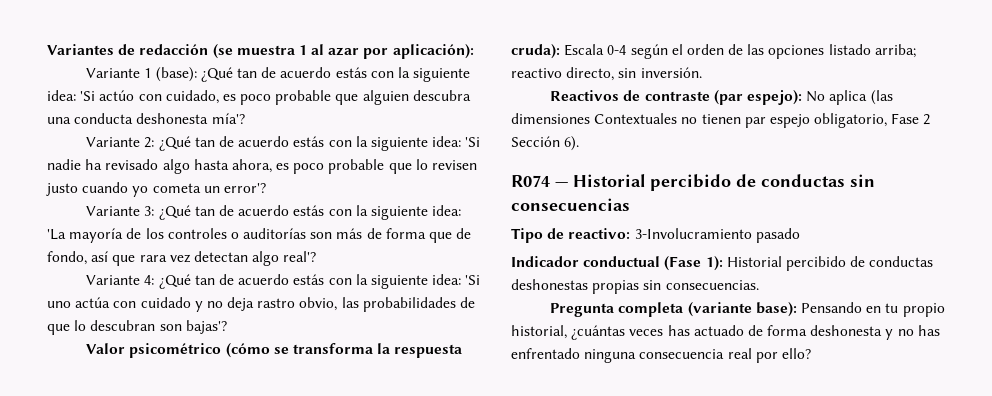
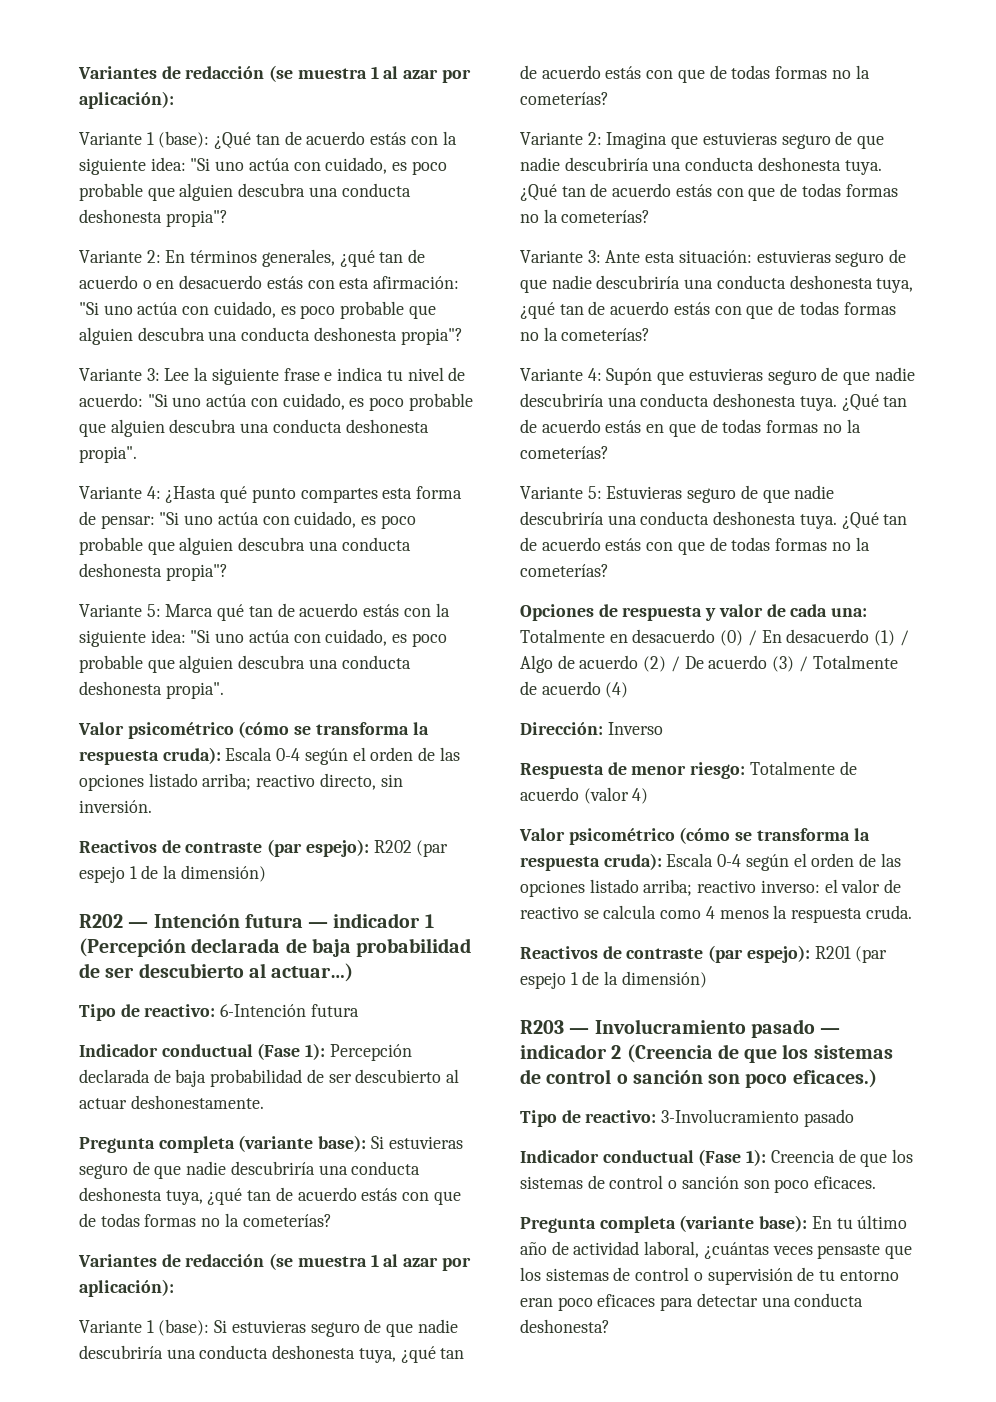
[80,90,135,101] 'Si actúo -> [190,158,290,171] "Si uno actúa
[211,113,245,124] [86,136,481,151] [47,159,478,174] [46,182,266,197] [86,205,462,220] [47,228,472,243] [47,251,317,266] [86,274,481,289] [47,297,476,312] [47,320,227,335] mía'? // Variante 2: ¿Qué tan de acuerdo estás con la siguiente idea: 'Si nadie ha revisado algo hasta ahora, es poco probable que lo revisen justo cuando yo cometa un error'? // Variante 3: ¿Qué tan de acuerdo estás con la siguiente idea: 'La mayoría de los controles o auditorías son más de forma que de fondo, así que rara vez detectan algo real'? // Variante 4: ¿Qué tan de acuerdo estás con la siguiente idea: 'Si uno actúa con cuidado y no deja rastro obvio, las probabilidades de que lo descubran son bajas'? -> [165,210,228,227] [79,249,426,267] [79,275,460,289] [79,301,436,319] [79,327,463,345] [79,367,466,385] [79,393,473,411] [79,419,429,437] [79,446,137,463] [79,486,463,503] [79,511,416,529] [79,537,411,555] [79,563,228,581] [79,603,450,621] [79,629,447,647] [79,655,411,673] [79,681,224,699] propia"? // Variante 2: En términos generales, ¿qué tan de acuerdo o en desacuerdo estás con esta afirmación: "Si uno actúa con cuidado, es poco probable que alguien descubra una conducta deshonesta propia"? // Variante 3: Lee la siguiente frase e indica tu nivel de acuerdo: "Si uno actúa con cuidado, es poco probable que alguien descubra una conducta deshonesta propia". // Variante 4: ¿Hasta qué punto compartes esta forma de pensar: "Si uno actúa con cuidado, es poco probable que alguien descubra una conducta deshonesta propia"? // Variante 5: Marca qué tan de acuerdo estás con la siguiente idea: "Si uno actúa con cuidado, es poco probable que alguien descubra una conducta deshonesta propia".
[806,90,893,105] [511,113,931,128] [511,136,580,151] [511,174,875,191] [511,198,630,211] No aplica (las dimensiones Contextuales no tienen par espejo obligatorio, Fase 2 Sección 6). // R074 — Historial percibido de conductas sin consecuencias -> [373,840,449,857] [79,865,266,883] [79,913,434,928] [79,938,472,957] [79,963,354,982] [79,1004,359,1021] [79,1043,412,1061] [79,1069,460,1087] [79,1095,264,1109] [79,1135,463,1153] [79,1161,421,1179] [79,1187,461,1205] [79,1213,332,1227] [78,1253,471,1271] [79,1279,174,1297] [79,1319,458,1337] [79,1345,465,1363] [520,65,870,83] [520,92,609,105] [520,131,885,149] [520,157,882,175] [520,183,898,201] [520,209,651,223] [520,249,907,267] [520,275,914,293] [520,301,896,319] [520,327,651,341] [520,367,915,385] [520,393,908,411] [520,419,861,437] [520,446,609,459] [520,485,835,503] [520,511,908,529] [520,537,870,555] [520,564,609,577] [520,604,868,621] [520,629,909,646] [520,655,898,673] [520,681,629,698] [520,722,663,735] [520,761,857,779] [520,787,649,804] [519,827,870,845] [520,853,901,871] [520,879,902,897] [520,905,912,923] [520,945,888,963] [520,971,707,989] [520,1019,841,1038] [520,1044,893,1063] [520,1069,877,1088] R202 (par espejo 1 de la dimensión) // R202 — Intención futura — indicador 1 (Percepción declarada de baja probabilidad de ser descubierto al actuar…) // Tipo de reactivo: 6-Intención futura // Indicador conductual (Fase 1): Percepción declarada de baja probabilidad de ser descubierto al actuar deshonestamente. // Pregunta completa (variante base): Si estuvieras seguro de que nadie descubriría una conducta deshonesta tuya, ¿qué tan de acuerdo estás con que de todas formas no la cometerías? // Variantes de redacción (se muestra 1 al azar por aplicación): // Variante 1 (base): Si estuvieras seguro de que nadie descubriría una conducta deshonesta tuya, ¿qué tan de acuerdo estás con que de todas formas no la cometerías? // Variante 2: Imagina que estuvieras seguro de que nadie descubriría una conducta deshonesta tuya. ¿Qué tan de acuerdo estás con que de todas formas no la cometerías? // Variante 3: Ante esta situación: estuvieras seguro de que nadie descubriría una conducta deshonesta tuya, ¿qué tan de acuerdo estás con que de todas formas no la cometerías? // Variante 4: Supón que estuvieras seguro de que nadie descubriría una conducta deshonesta tuya. ¿Qué tan de acuerdo estás en que de todas formas no la cometerías? // Variante 5: Estuvieras seguro de que nadie descubriría una conducta deshonesta tuya. ¿Qué tan de acuerdo estás con que de todas formas no la cometerías? // Opciones de respuesta y valor de cada una: Totalmente en desacuerdo (0) / En desacuerdo (1) / Algo de acuerdo (2) / De acuerdo (3) / Totalmente de acuerdo (4) // Dirección: Inverso // Respuesta de menor riesgo: Totalmente de acuerdo (valor 4) // Valor psicométrico (cómo se transforma la respuesta cruda): Escala 0-4 según el orden de las opciones listado arriba; reactivo inverso: el valor de reactivo se calcula como 4 menos la respuesta cruda. // Reactivos de contraste (par espejo): R201 (par espejo 1 de la dimensión) // R203 — Involucramiento pasado — indicador 2 (Creencia de que los sistemas de control o sanción son poco eficaces.)
[726,256,934,271] [511,279,759,294] [550,302,945,317] [511,325,940,340] [511,348,811,363] Historial percibido de conductas deshonestas propias sin consecuencias. // Pregunta completa (variante base): Pensando en tu propio historial, ¿cuántas veces has actuado de forma deshonesta y no has enfrentado ninguna consecuencia real por ello? -> [770,1149,914,1167] [520,1175,877,1193] [520,1215,908,1233] [520,1241,913,1259] [520,1267,899,1285] [520,1293,864,1311] [520,1319,610,1333] Creencia de que los sistemas de control o sanción son poco eficaces. // Pregunta completa (variante base): En tu último año de actividad laboral, ¿cuántas veces pensaste que los sistemas de control o supervisión de tu entorno eran poco eficaces para detectar una conducta deshonesta?

